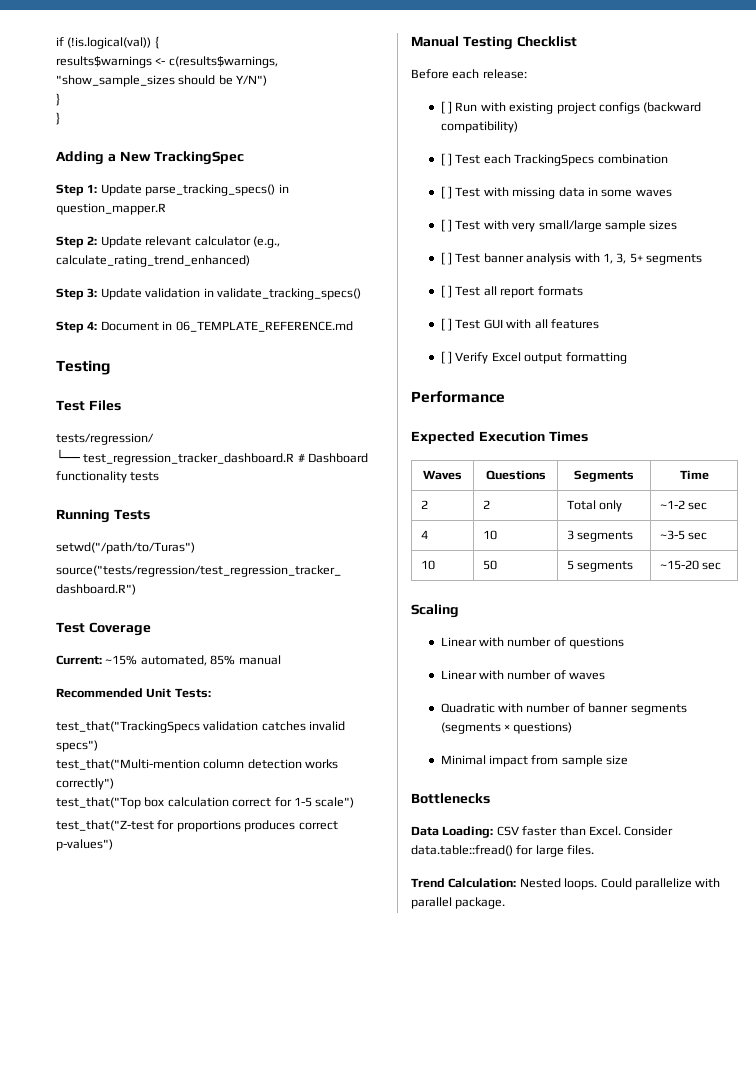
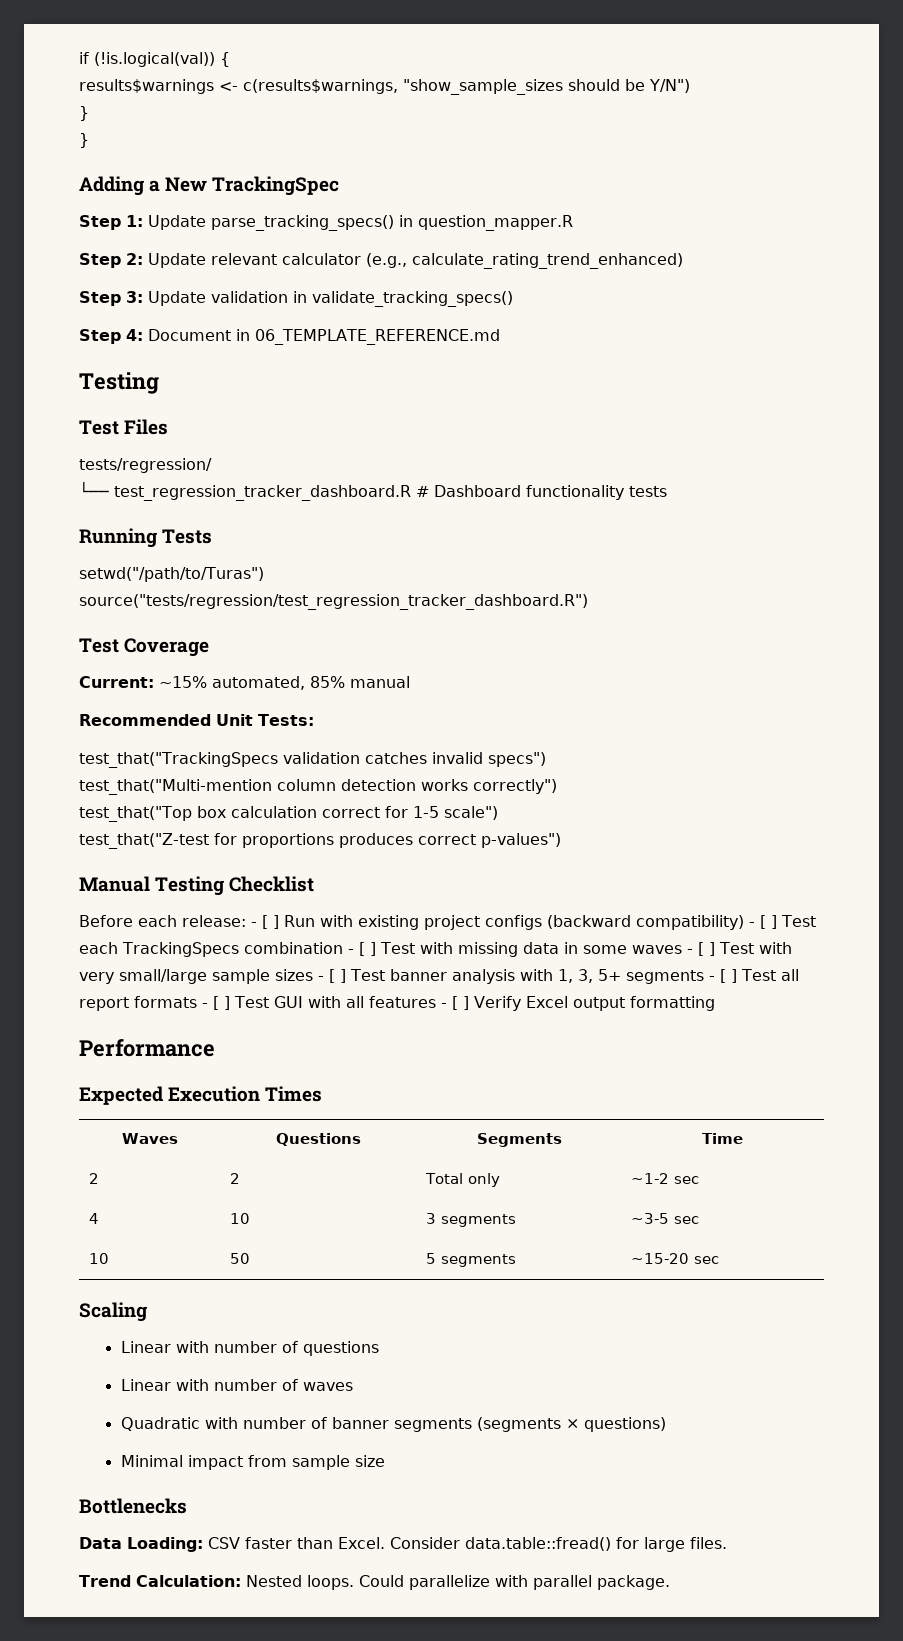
(527, 74) // -> [251,922,257,927] -
(518, 127) // -> [749,922,755,927] -
(668, 159) // -> [347,949,354,954] -
(672, 193) // -> [686,949,693,954] -
(678, 225) // -> [318,976,324,981] -
(703, 259) // -> [708,976,715,981] -
(583, 291) // -> [202,1003,208,1008] -
(599, 324) // -> [440,1003,447,1008] -

